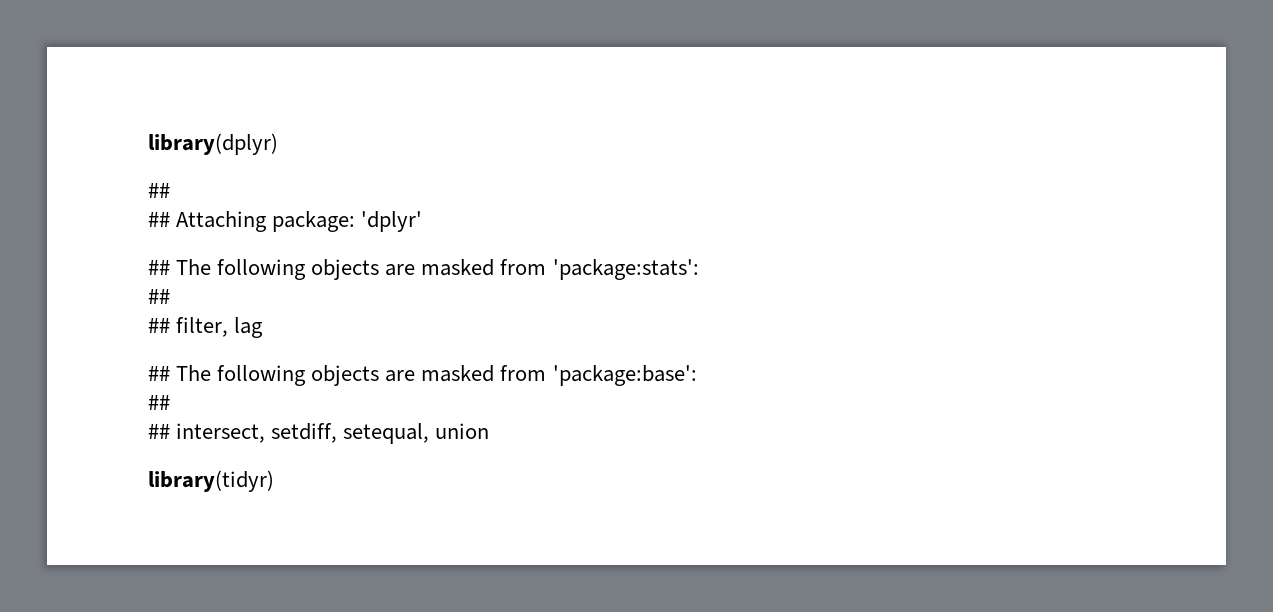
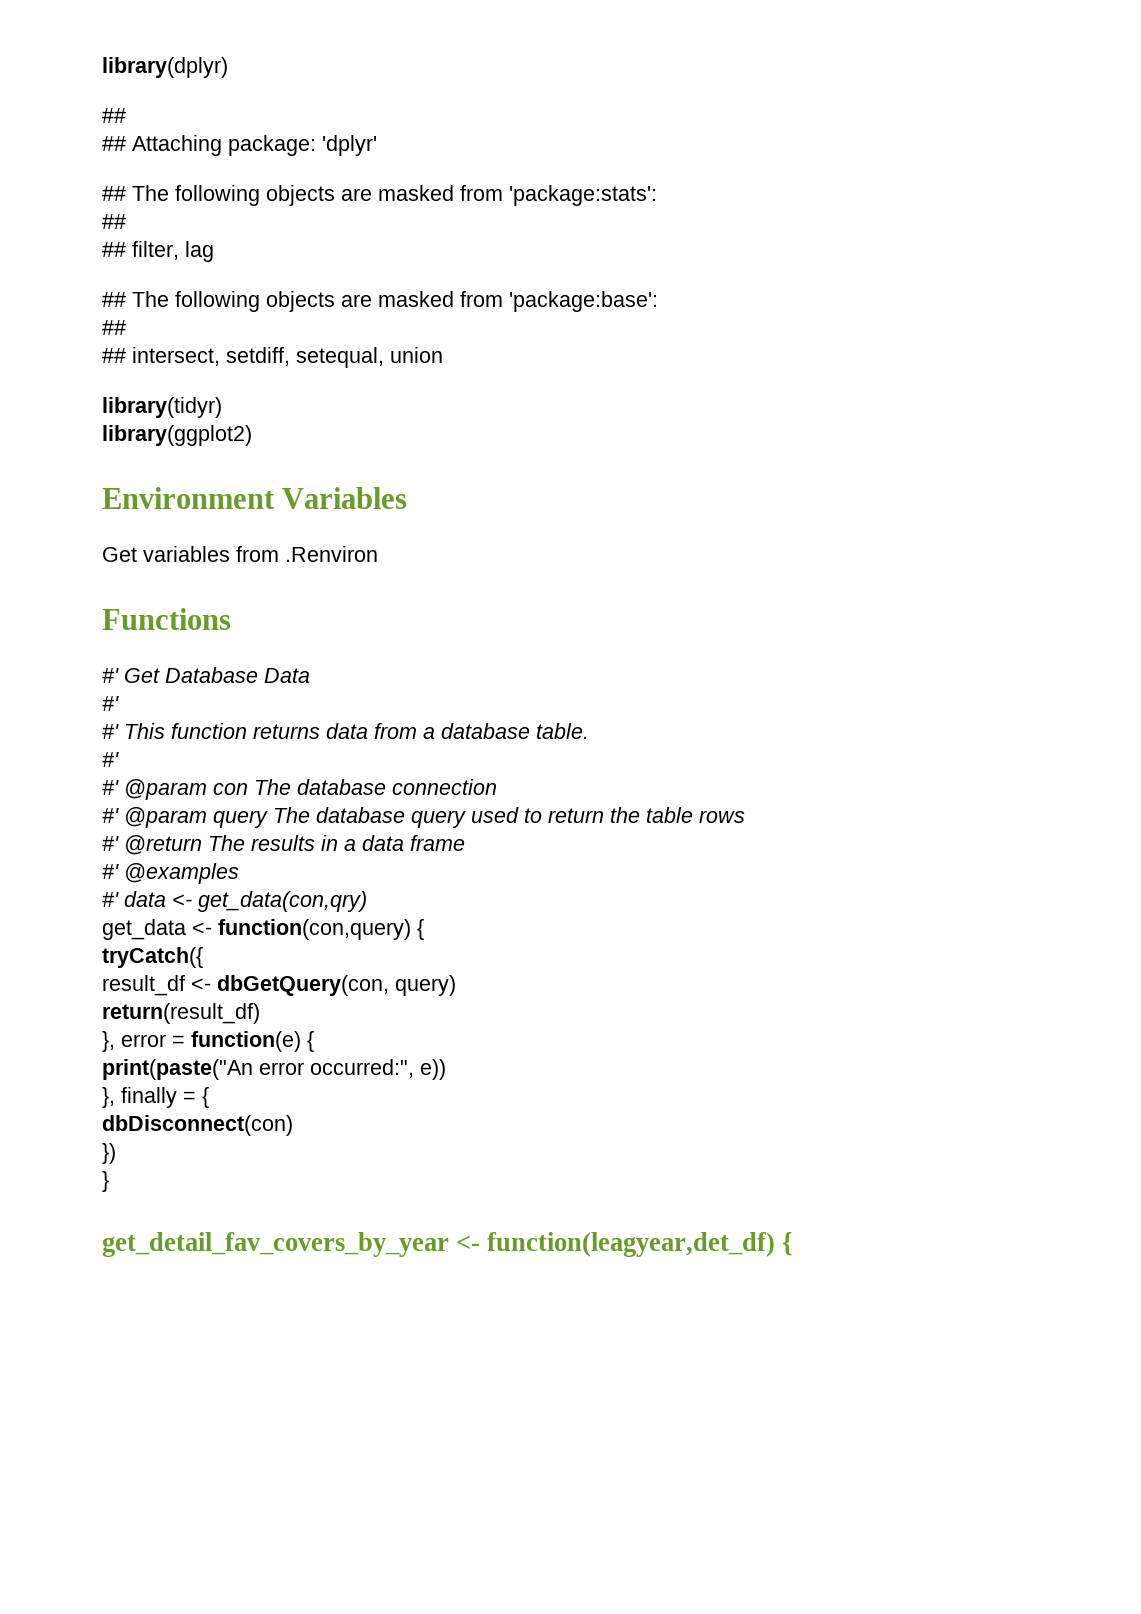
(274, 481) none -> [102,425,252,446] [102,487,408,509] [102,546,378,562] [102,608,231,630] [102,667,310,683] [102,696,119,711] [102,723,589,739] [102,752,119,767] [102,779,497,800] [102,807,745,828] [102,835,465,855] [102,863,239,884] [102,891,367,912] [102,919,424,940] [102,947,203,968] [102,975,456,996] [102,1003,260,1024] [102,1031,314,1052] [102,1059,446,1080] [102,1087,209,1108] [102,1115,293,1136] [102,1143,116,1164] [102,1171,109,1192] [102,1232,793,1257] // library(ggplot2) // Environment Variables // Get variables from .Renviron // Functions // #' Get Database Data // #' // #' This function returns data from a database table. // #' // #' @param con The database connection // #' @param query The database query used to return the table rows // #' @return The results in a data frame // #' @examples // #' data <- get_data(con,qry) // get_data <- function(con,query) { // tryCatch({ // result_df <- dbGetQuery(con, query) // return(result_df) // }, error = function(e) { // print(paste("An error occurred:", e)) // }, finally = { // dbDisconnect(con) // }) // } // get_detail_fav_covers_by_year <- function(leagyear,det_df) {

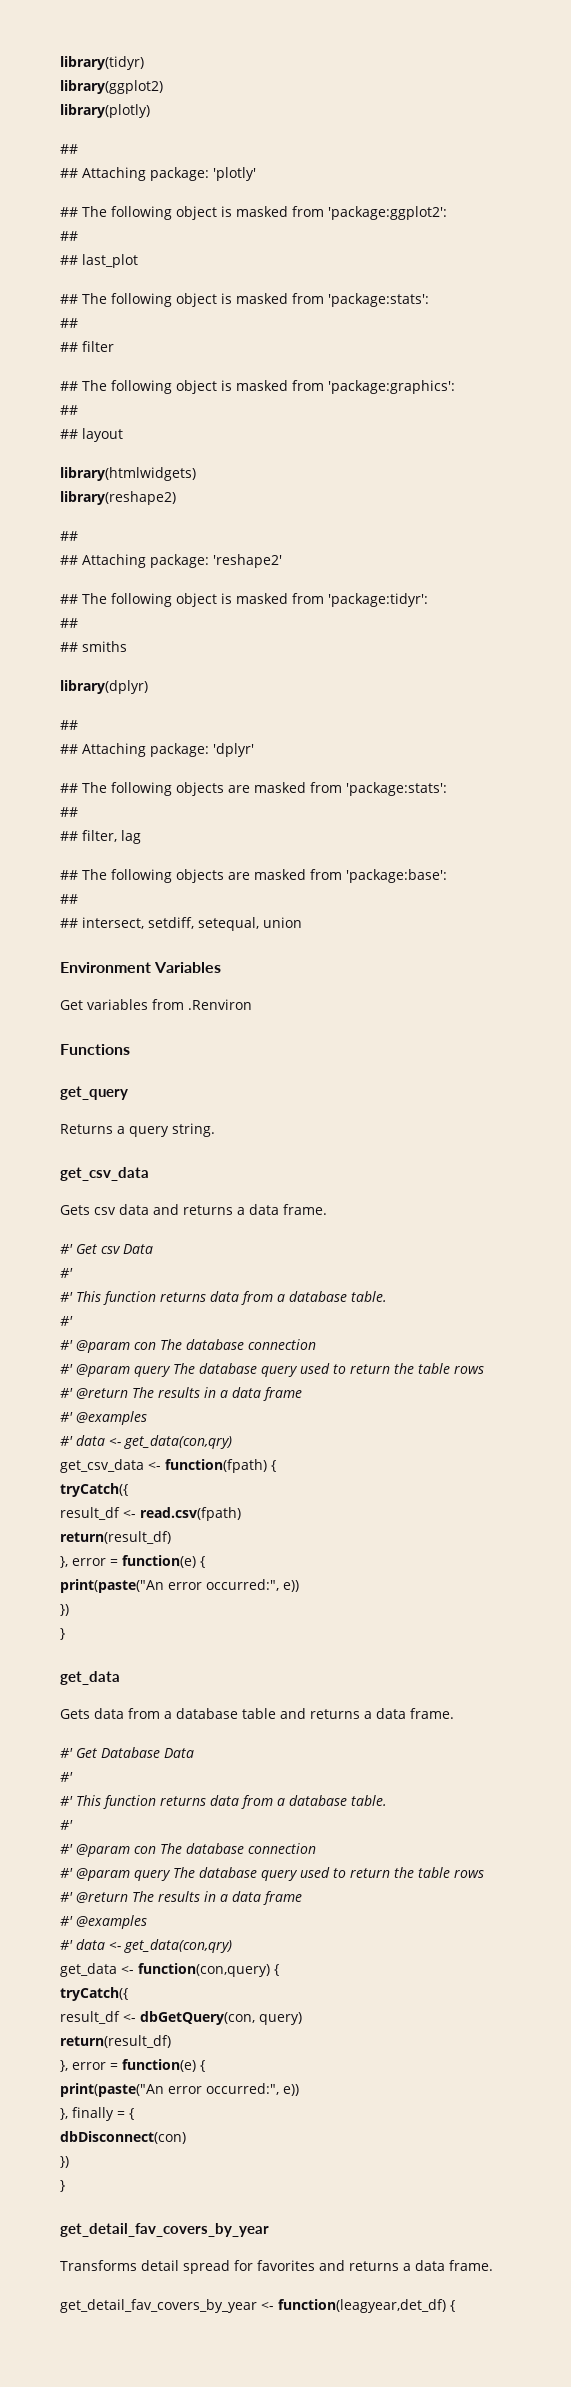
(102, 67) none -> [60,56,144,70] [60,80,163,94] [60,104,150,118] [60,144,78,154] [60,167,256,181] [60,206,447,220] [60,231,78,241] [60,254,138,268] [60,293,429,307] [60,318,78,328] [60,341,114,352] [60,380,455,394] [60,405,78,415] [60,428,123,442] [60,467,196,481] [60,491,176,505] [60,531,78,541] [60,554,282,568] [60,593,428,607] [60,618,78,628] [60,641,127,652] library(tidyr) // library(ggplot2) // library(plotly) // ## // ## Attaching package: 'plotly' // ## The following object is masked from 'package:ggplot2': // ## // ## last_plot // ## The following object is masked from 'package:stats': // ## // ## filter // ## The following object is masked from 'package:graphics': // ## // ## layout // library(htmlwidgets) // library(reshape2) // ## // ## Attaching package: 'reshape2' // ## The following object is masked from 'package:tidyr': // ## // ## smiths //
[102,397,222,418] [102,425,252,446] // library(tidyr) // library(ggplot2) -> (302, 922) none
(231, 619) none -> [60,1086,128,1100] [60,1123,215,1137] [60,1167,149,1181] [60,1204,327,1215] [60,1244,153,1254] [60,1268,73,1278] [60,1291,387,1305] [60,1316,73,1326] [60,1339,316,1353] [60,1363,484,1377] [60,1387,302,1401] [60,1411,147,1425] [60,1435,232,1449] [60,1459,276,1473] [60,1483,128,1497] [60,1507,241,1521] [60,1531,171,1544] [60,1555,205,1568] [60,1579,299,1593] [60,1604,69,1616] [60,1628,65,1640] [60,1671,120,1685] [60,1708,454,1719] // get_query // Returns a query string. // get_csv_data // Gets csv data and returns a data frame. // #' Get csv Data // #' // #' This function returns data from a database table. // #' // #' @param con The database connection // #' @param query The database query used to return the table rows // #' @return The results in a data frame // #' @examples // #' data <- get_data(con,qry) // get_csv_data <- function(fpath) { // tryCatch({ // result_df <- read.csv(fpath) // return(result_df) // }, error = function(e) { // print(paste("An error occurred:", e)) // }) // } // get_data // Gets data from a database table and returns a data frame.
(449, 1244) none -> [60,2260,493,2274] [60,2299,257,2313] // Transforms detail spread for favorites and returns a data frame. // get_detail_fav_covers_by_year

